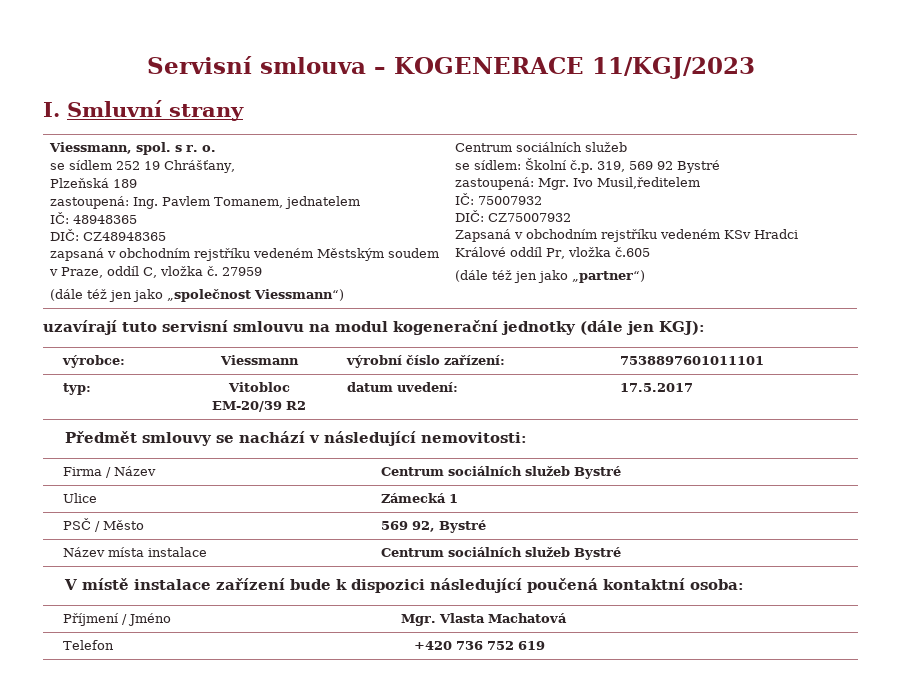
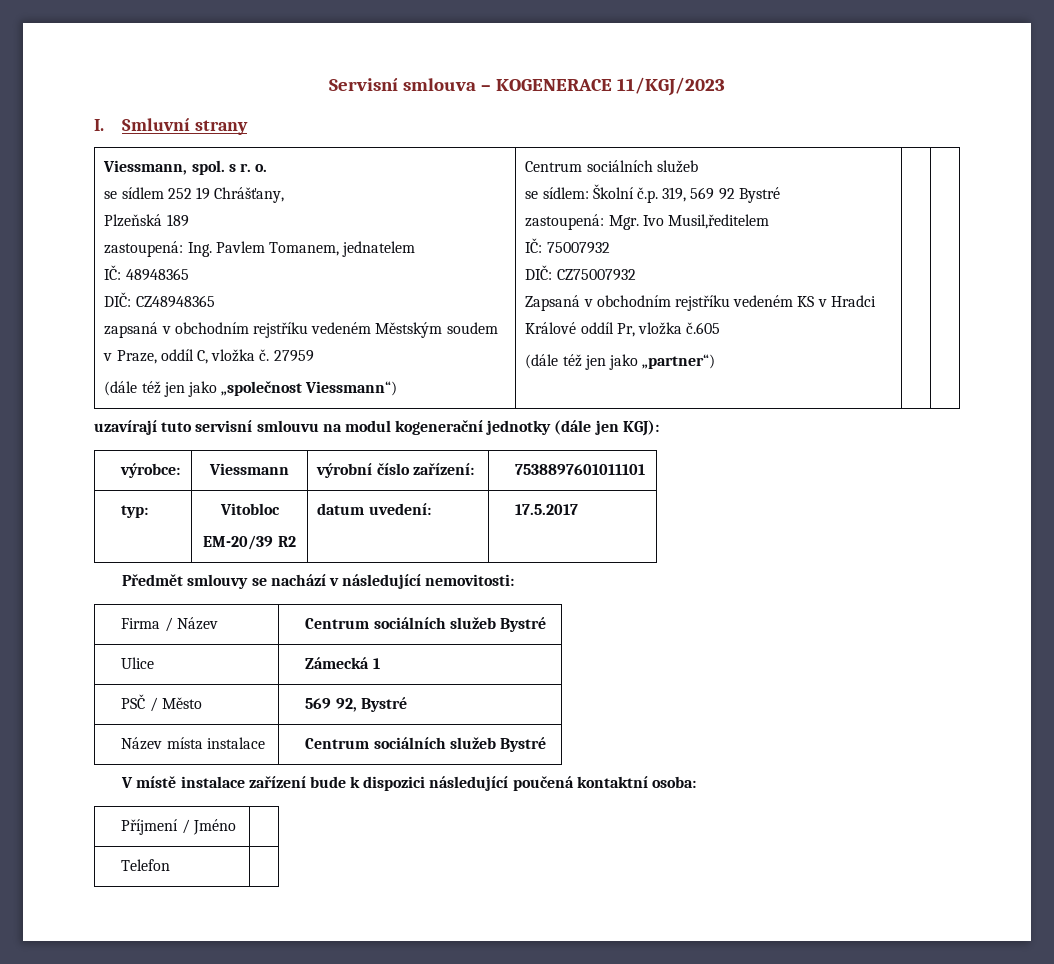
[723,230,751,239] KSv -> [797,296,827,307] KS v
[400,613,567,626] [63,640,115,650] [414,641,546,650] Mgr. Vlasta Machatová // Telefon | +420 736 752 619 -> [121,859,171,871] // Telefon |

